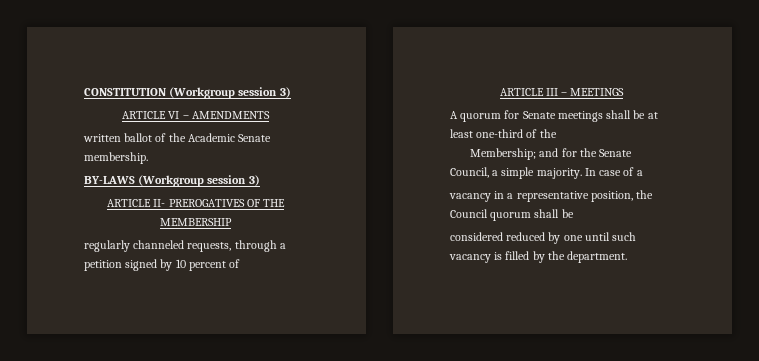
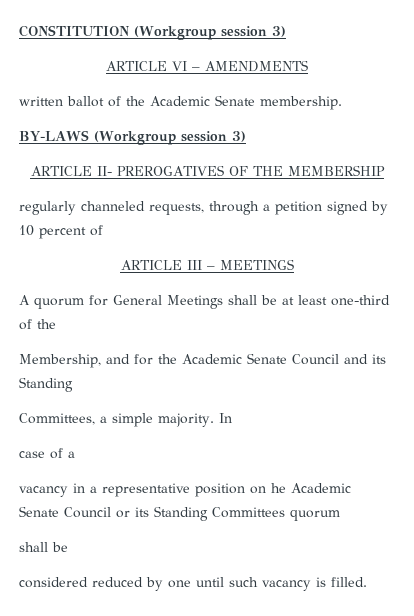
[522,111,603,122] Senate meetings -> [113,295,223,309] General Meetings
[470,148,537,160] Membership; -> [19,354,101,368] Membership,
[599,149,633,157] [450,167,489,178] Senate Council, -> [182,353,386,365] [19,377,73,392] [19,413,95,425] Academic Senate Council and its Standing // Committees,
(596, 172) none -> (232, 418) //
[590,190,654,202] [450,209,532,221] position, the Council quorum -> [195,483,351,497] [19,506,340,521] position on he Academic Senate Council or its Standing Committees quorum //
[505,251,628,263] filled by the department. -> [331,577,367,587] filled.

